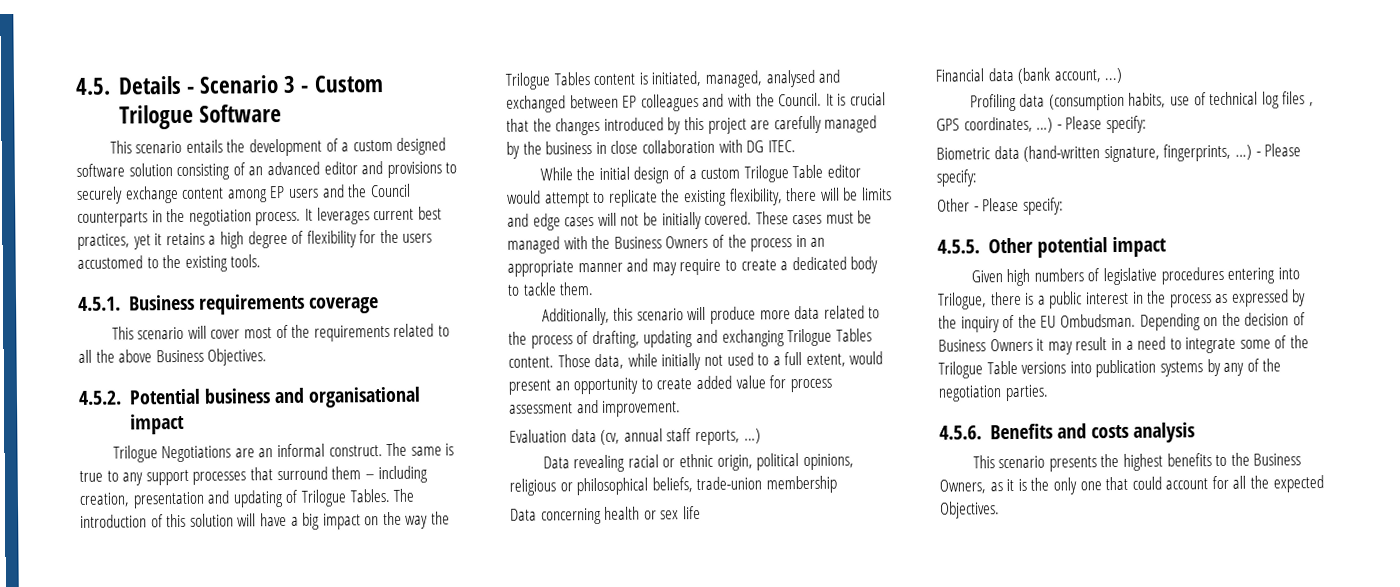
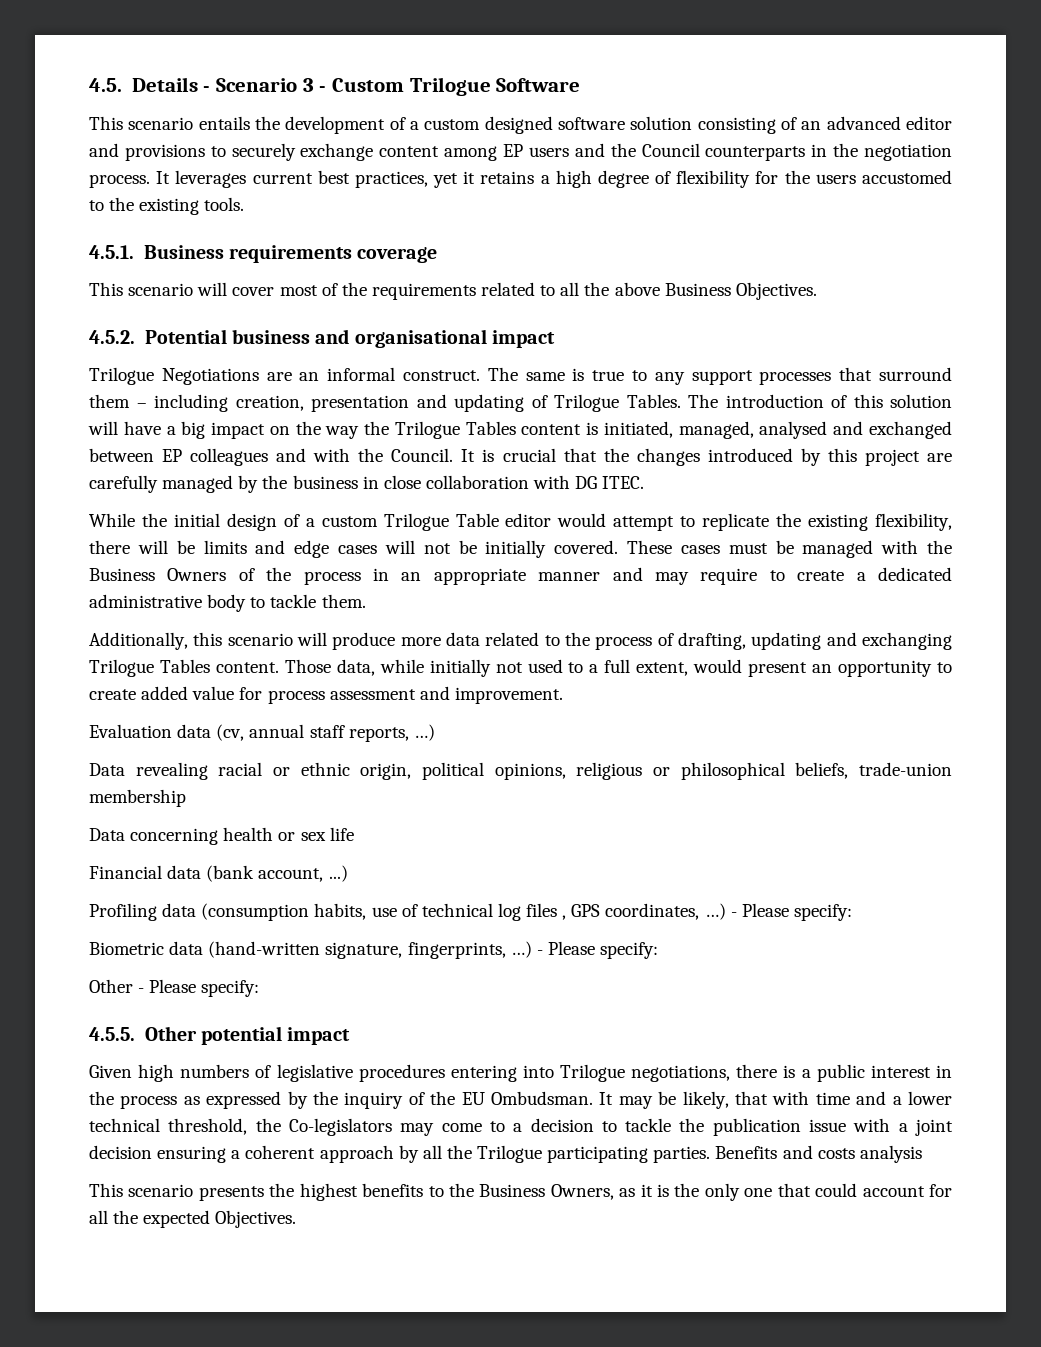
(847, 263) none -> [89,594,202,608] administrative
[938,292,987,310] Trilogue, -> [560,1064,731,1082] Trilogue negotiations,
[1139,312,1306,331] [938,335,1310,355] [938,358,1282,379] [938,385,1002,402] Depending on the decision of Business Owners it may result in a need to integrate some of the Trilogue Table versions into publication systems by any of the negotiation -> [599,1091,952,1109] [89,1118,953,1136] [89,1145,649,1163] It may be likely, that with time and a lower technical threshold, the Co-legislators may come to a decision to tackle the publication issue with a joint decision ensuring a coherent approach by all the Trilogue participating
[939,425,982,440] // 4.5.6. -> (711, 1154) none

